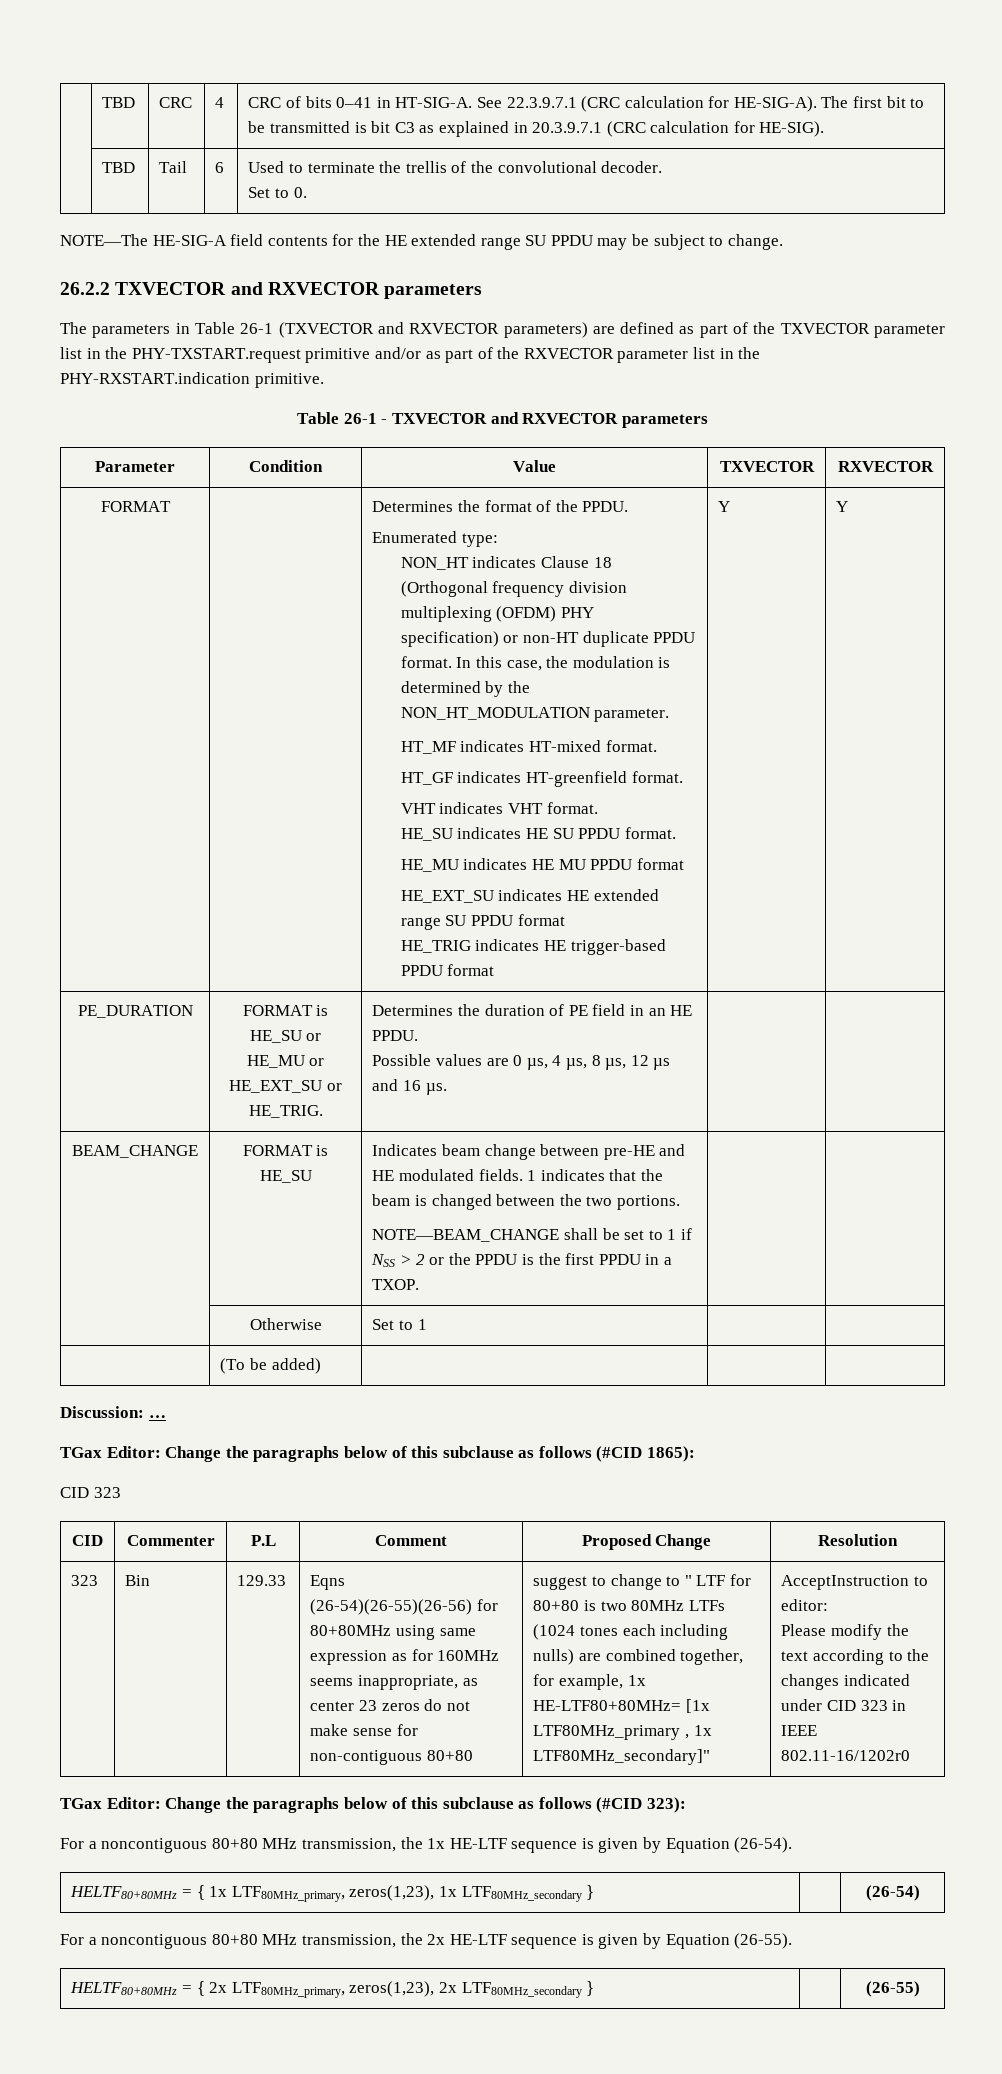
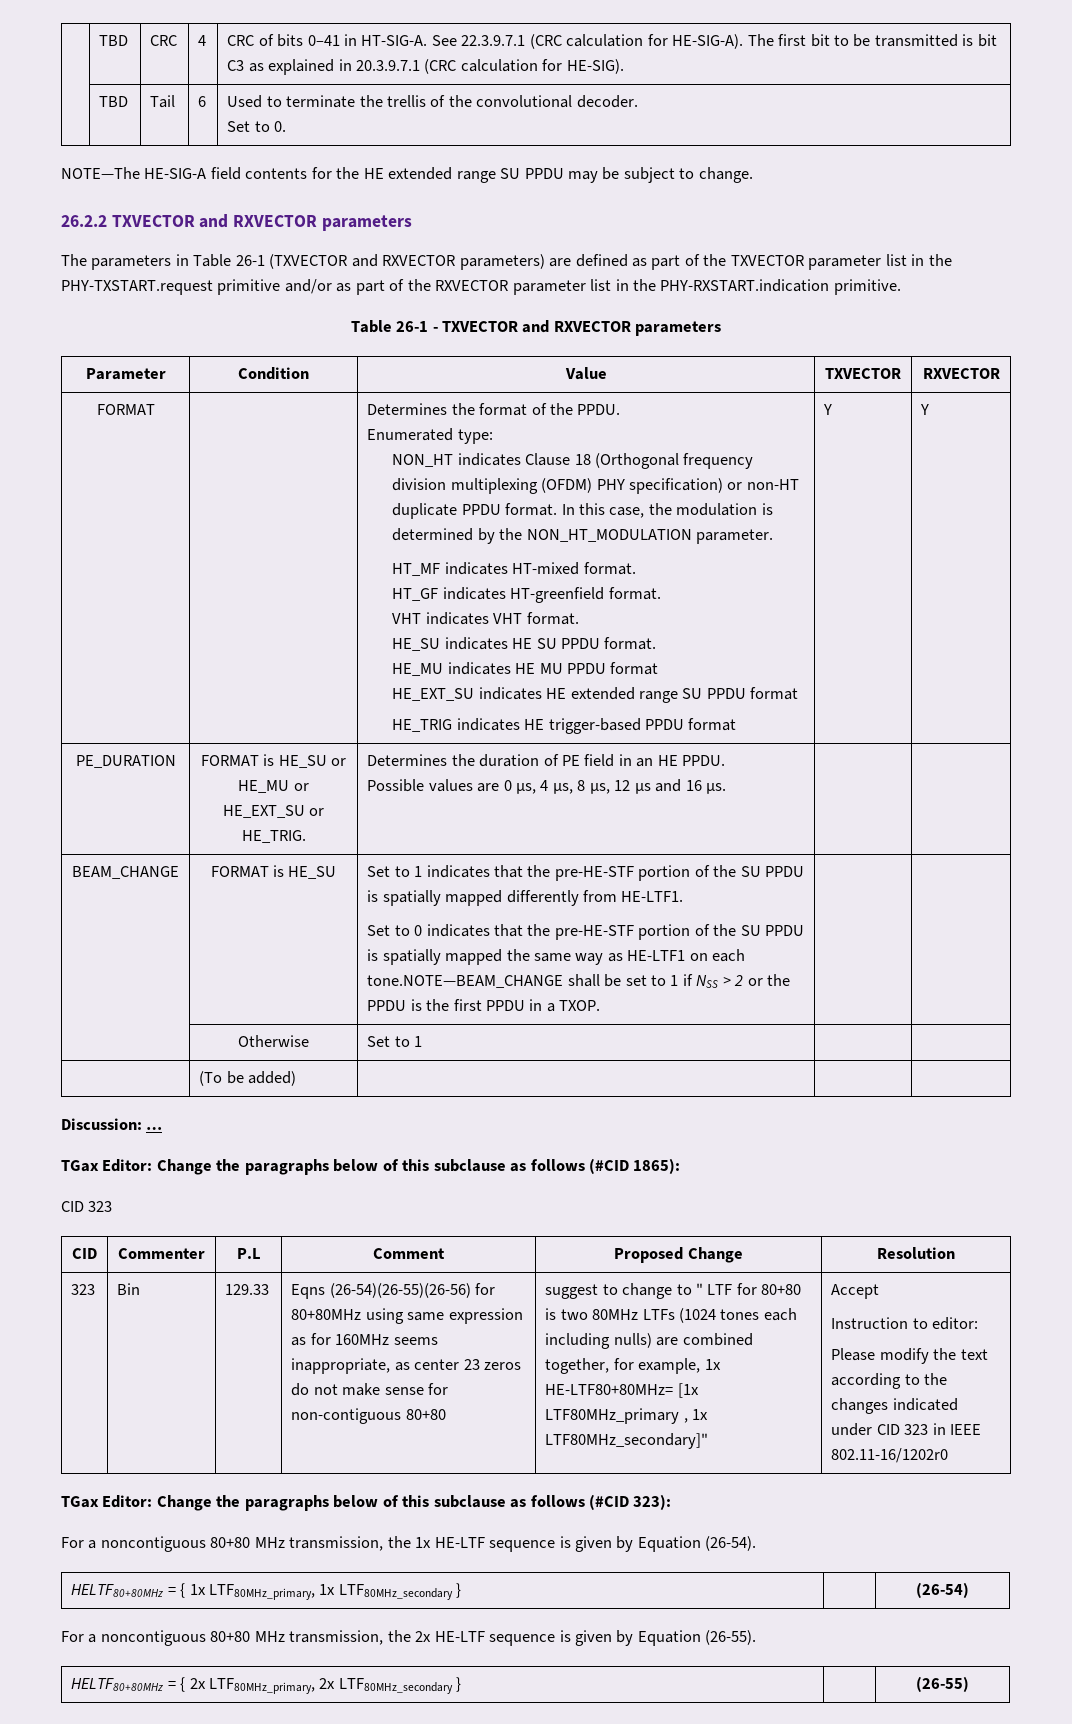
[372,1144,686,1160] [372,1169,663,1181] [372,1194,680,1210] [372,1229,560,1242] Indicates beam change between pre-HE and HE modulated fields. 1 indicates that the beam is changed between the two portions. // NOTE—BEAM_CHANGE -> [367,865,805,881] [367,890,684,906] [367,924,805,940] [367,949,746,965] [367,975,564,988] Set to 1 indicates that the pre-HE-STF portion of the SU PPDU is spatially mapped differently from HE-LTF1. // Set to 0 indicates that the pre-HE-STF portion of the SU PPDU is spatially mapped the same way as HE-LTF1 on each tone.NOTE—BEAM_CHANGE
[781,1575,910,1590] AcceptInstruction -> [831,1284,880,1299] [831,1317,909,1329] Accept // Instruction
[349,1885,435,1901] zeros(1,23), -> (316, 1592) none
[349,1981,435,1997] zeros(1,23), -> (316, 1686) none

